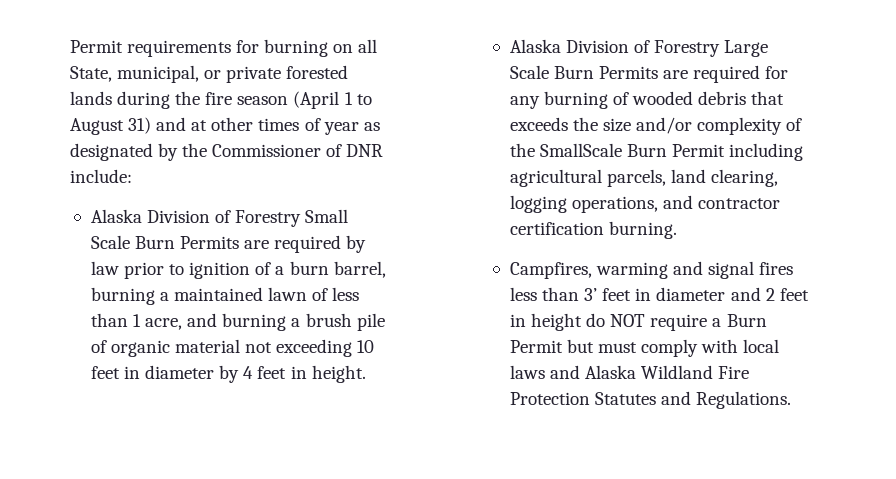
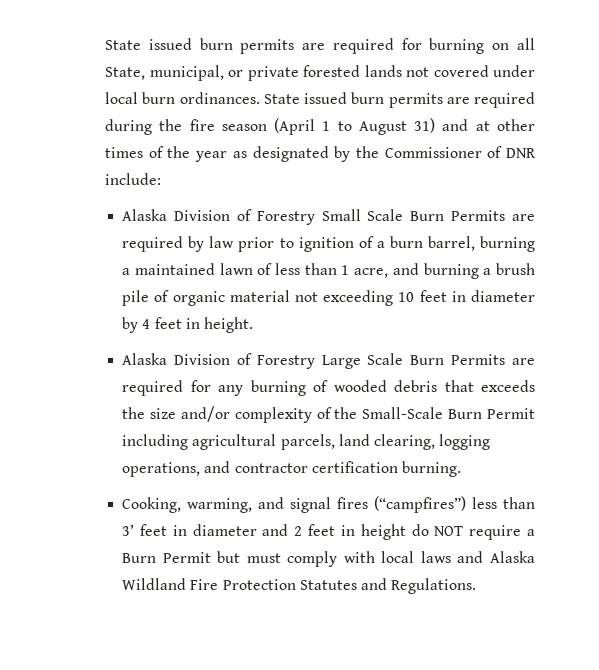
[69,40,231,57] Permit requirements -> [105,38,394,54] State issued burn permits are required
(112, 98) none -> [406,65,535,77] [105,92,535,108] not covered under local burn ordinances. State issued burn permits are required
(321, 124) none -> [167,146,191,158] the
[539,143,622,157] SmallScale -> [362,407,444,419] Small-Scale
[509,262,668,279] Campfires, warming -> [122,497,253,513] Cooking, warming,
(794, 268) none -> [374,496,467,513] (“campfires”)

